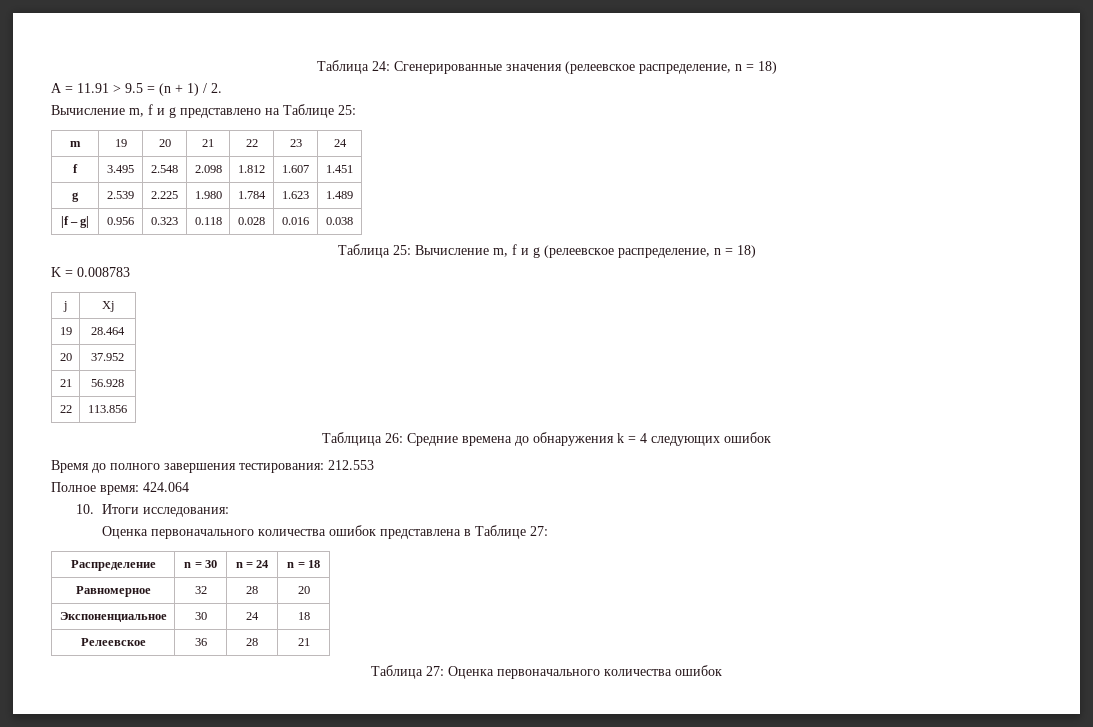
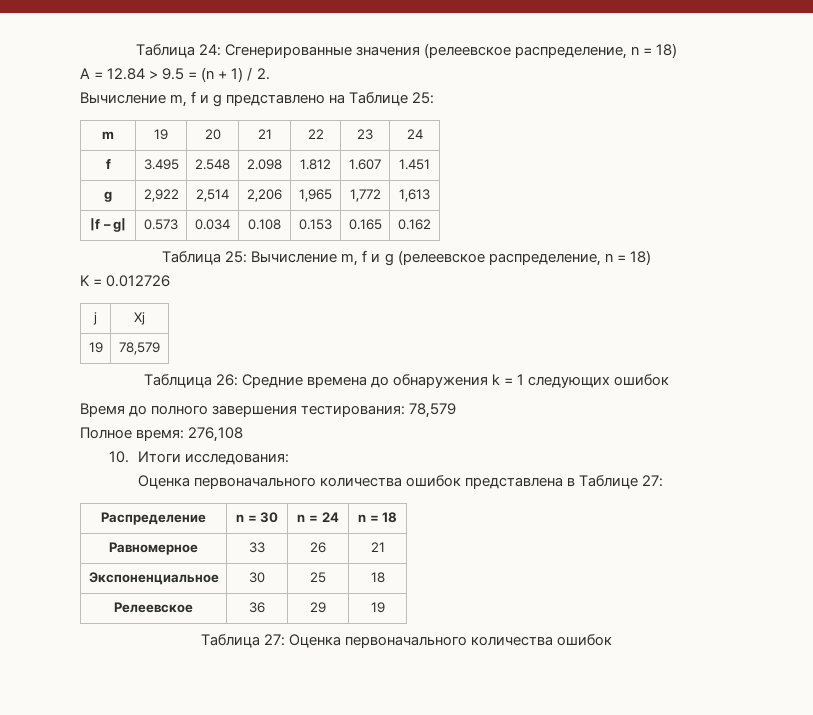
[77,83,109,93] 11.91 -> [107,68,146,80] 12.84
[107,191,134,199] [151,191,178,199] [194,191,222,199] [238,191,266,199] [282,191,309,199] [326,191,353,199] [60,216,90,228] [107,217,134,225] [151,217,178,225] [194,217,222,225] [238,217,265,225] [282,217,309,225] [326,217,353,225] 2.539 | 2.225 | 1.980 | 1.784 | 1.623 | 1.489 // |f – g| | 0.956 | 0.323 | 0.118 | 0.028 | 0.016 | 0.038 -> [143,189,179,202] [196,189,229,202] [247,189,282,202] [299,189,332,202] [349,189,381,202] [399,189,430,202] [89,218,127,232] [144,219,178,230] [195,219,230,230] [248,219,281,230] [299,219,332,230] [348,219,382,230] [398,219,431,230] 2,922 | 2,514 | 2,206 | 1,965 | 1,772 | 1,613 // |f – g| | 0.573 | 0.034 | 0.108 | 0.153 | 0.165 | 0.162
[77,267,130,277] 0.008783 -> [106,275,171,287] 0.012726
[91,327,125,335] [59,353,72,361] [91,353,124,361] [59,379,72,387] [91,379,124,387] [59,405,72,413] [88,405,127,413] 28.464 // 20 | 37.952 // 21 | 56.928 // 22 | 113.856 -> [119,342,160,355] 78,579
[640,433,647,443] 4 -> [517,374,525,385] 1
[328,460,374,470] 212.553 -> [409,403,457,418] 78,579
[143,482,189,492] 424.064 -> [188,427,244,442] 276,108
[194,586,207,594] [246,586,258,594] [297,586,310,594] 32 | 28 | 20 -> [249,542,265,553] [310,542,326,553] [370,542,385,552] 33 | 26 | 21
[246,612,259,620] 24 -> [310,572,326,583] 25
[246,638,258,646] [297,638,310,646] 28 | 21 -> [310,602,326,613] [370,602,385,613] 29 | 19

